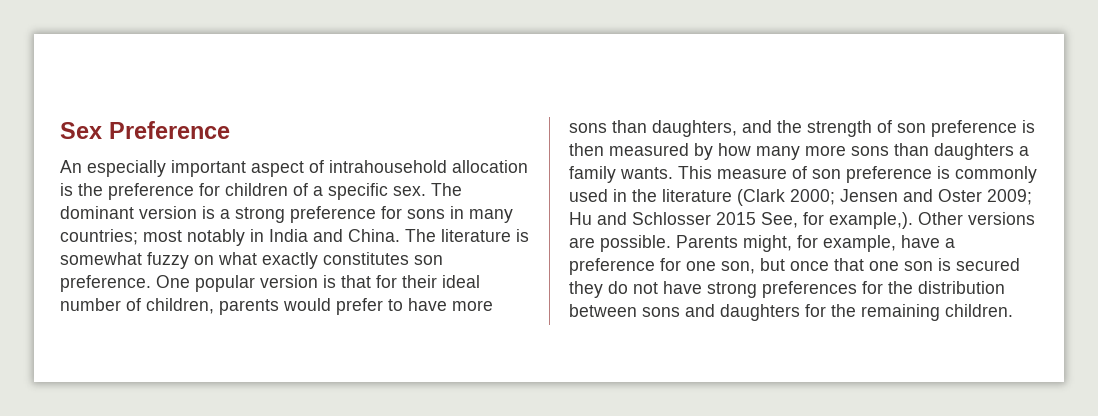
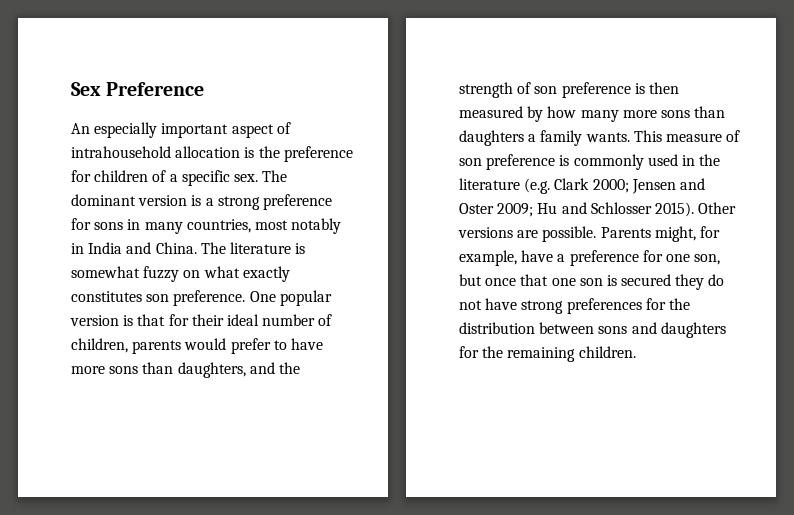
[60,229,138,245] countries; -> [186,219,251,233] countries,
[737,189,785,206] (Clark -> [524,178,590,194] (e.g. Clark
[716,212,913,229] 2015 See, for example,). -> [654,202,694,217] 2015).

